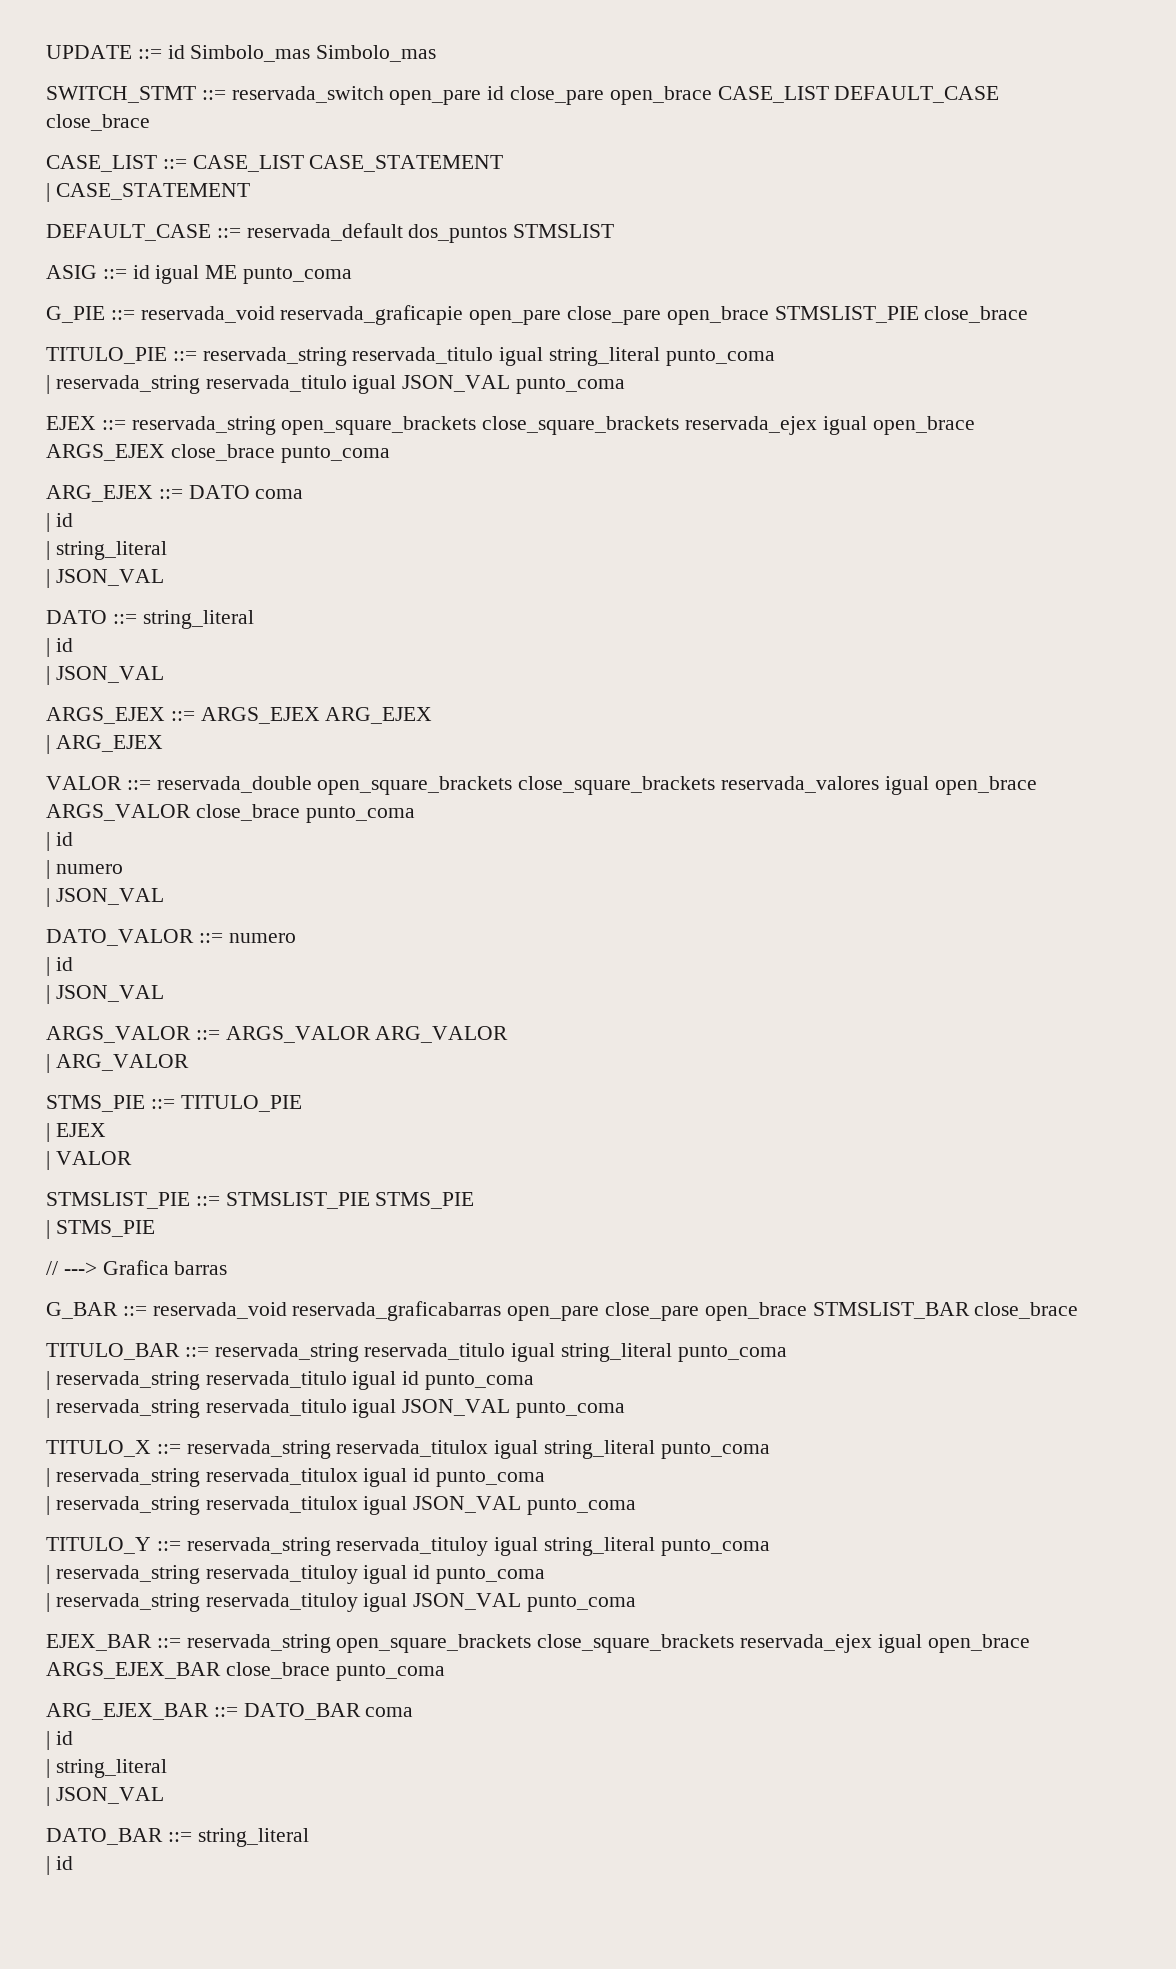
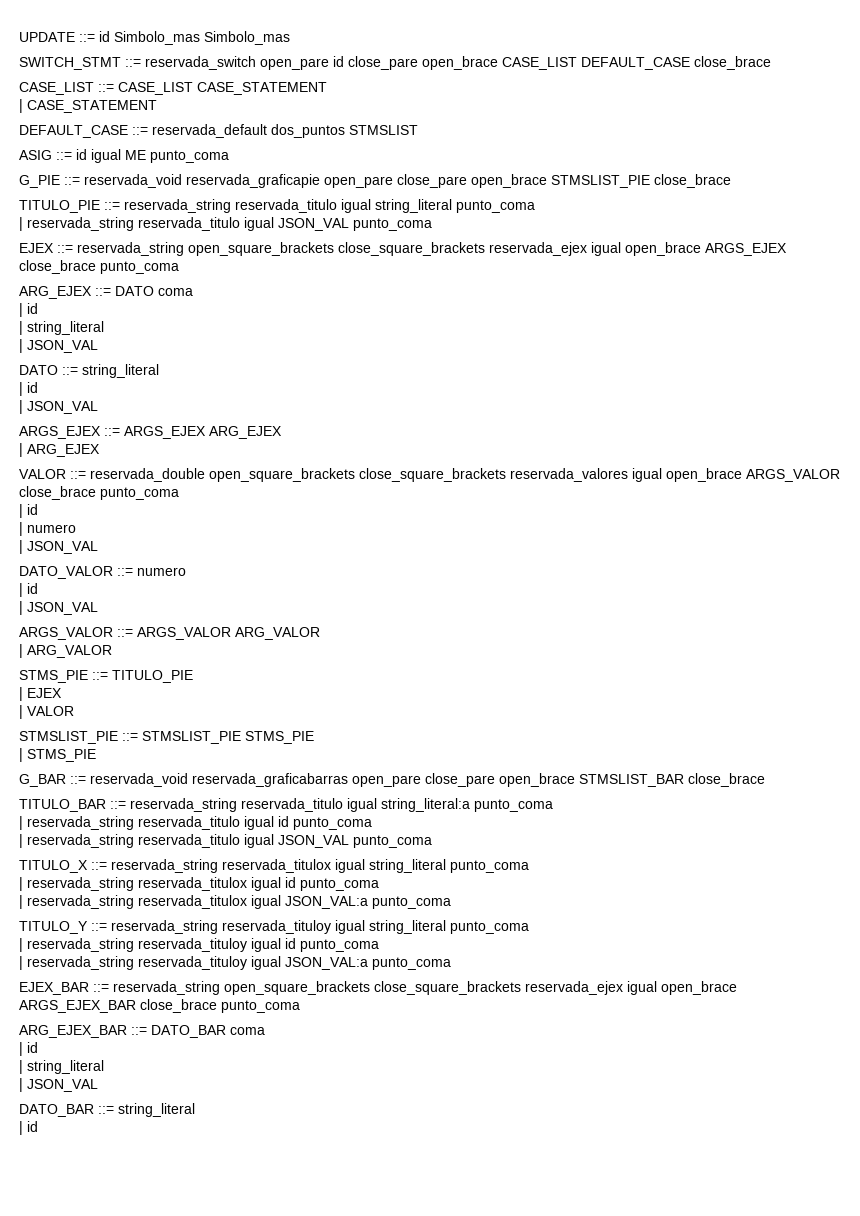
[46,1260,228,1275] // // ---> Grafica barras -> (96, 755) none
[561,1343,673,1362] string_literal -> [381,798,470,812] string_literal:a
[413,1496,522,1513] JSON_VAL -> [285,896,368,909] JSON_VAL:a
[413,1593,522,1610] JSON_VAL -> [285,957,368,970] JSON_VAL:a

